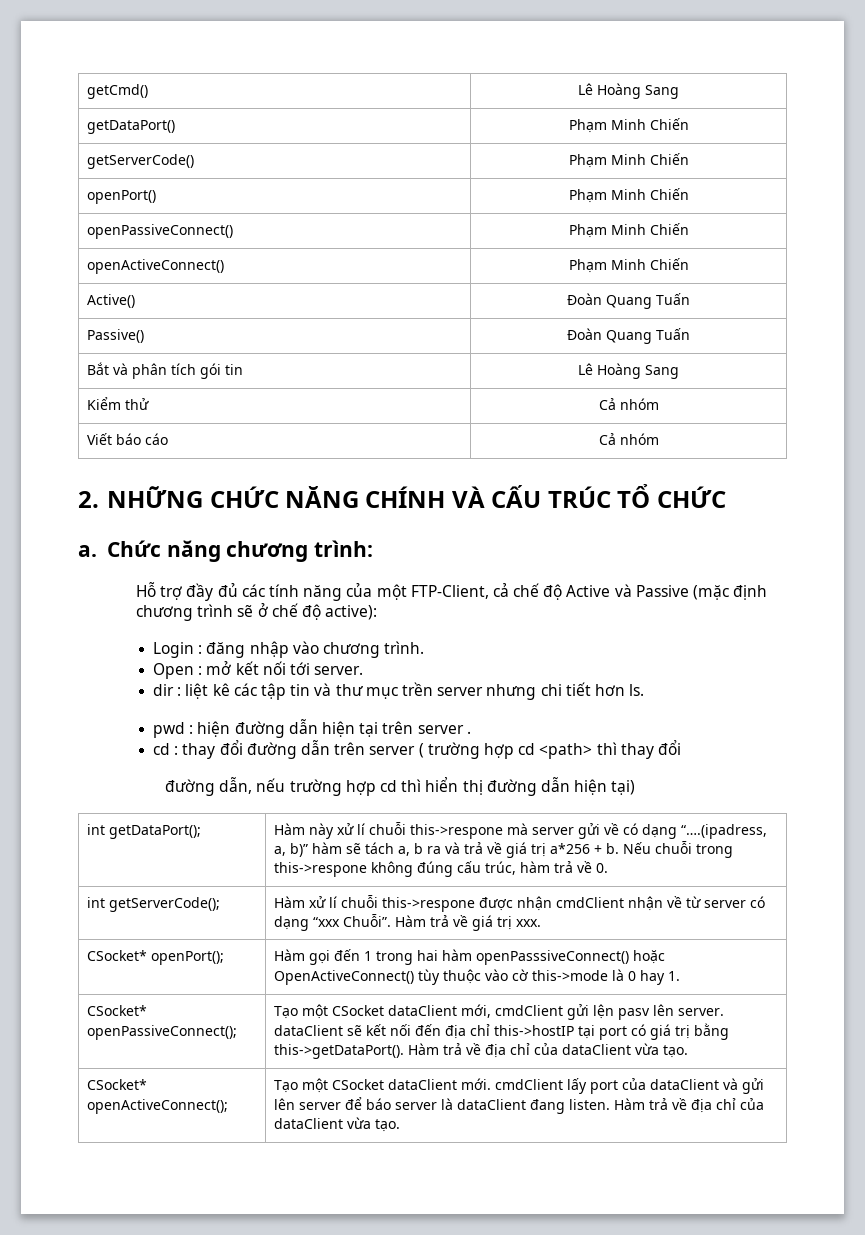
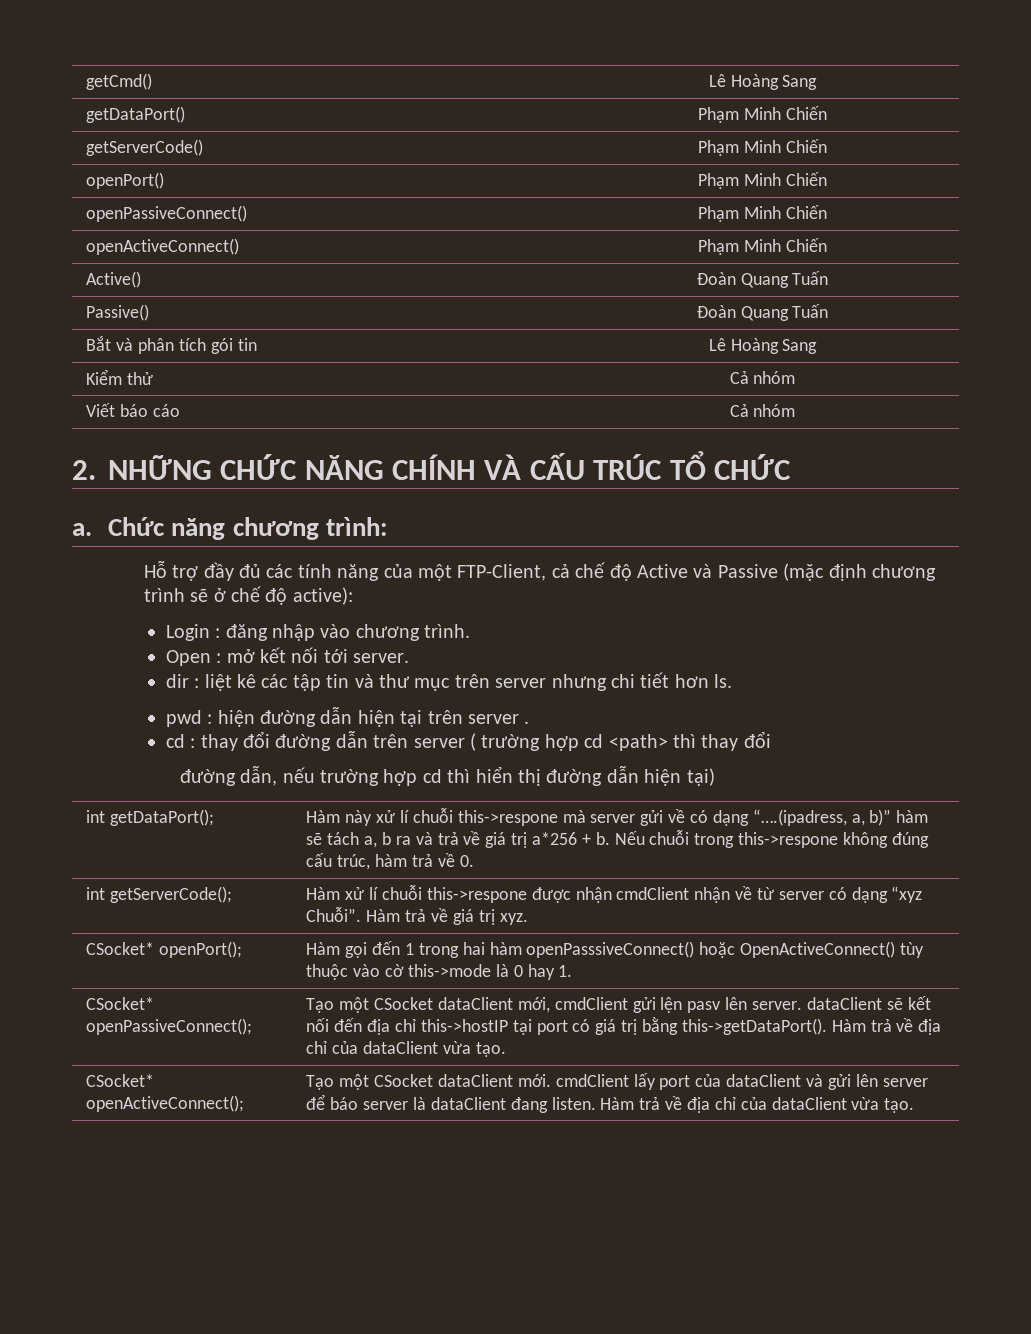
[401,682,433,696] trền -> [454,674,490,688] trên
[313,917,341,927] “xxx -> [891,886,923,903] “xyz
[516,919,542,927] xxx. -> [499,913,528,925] xyz.

